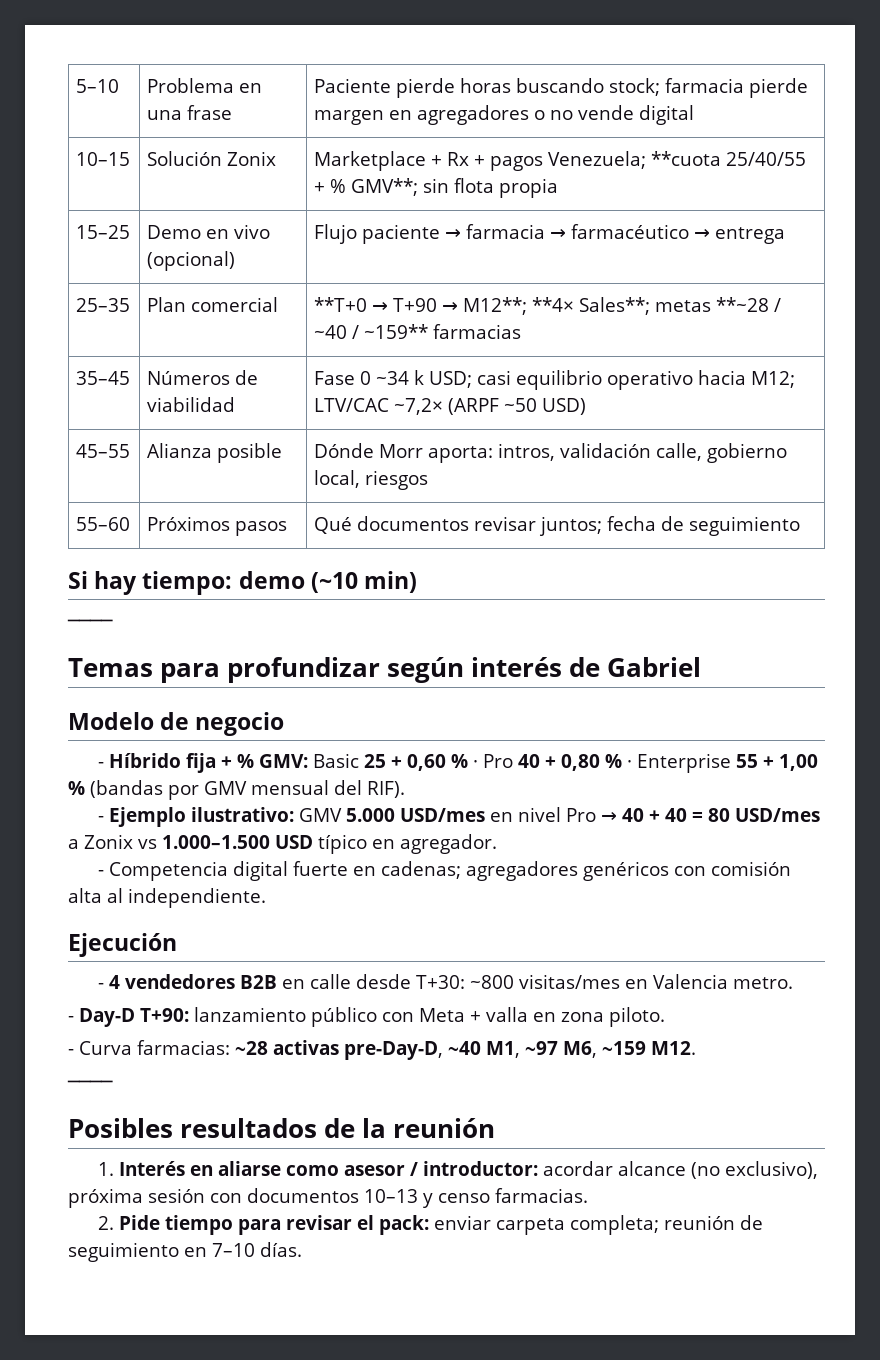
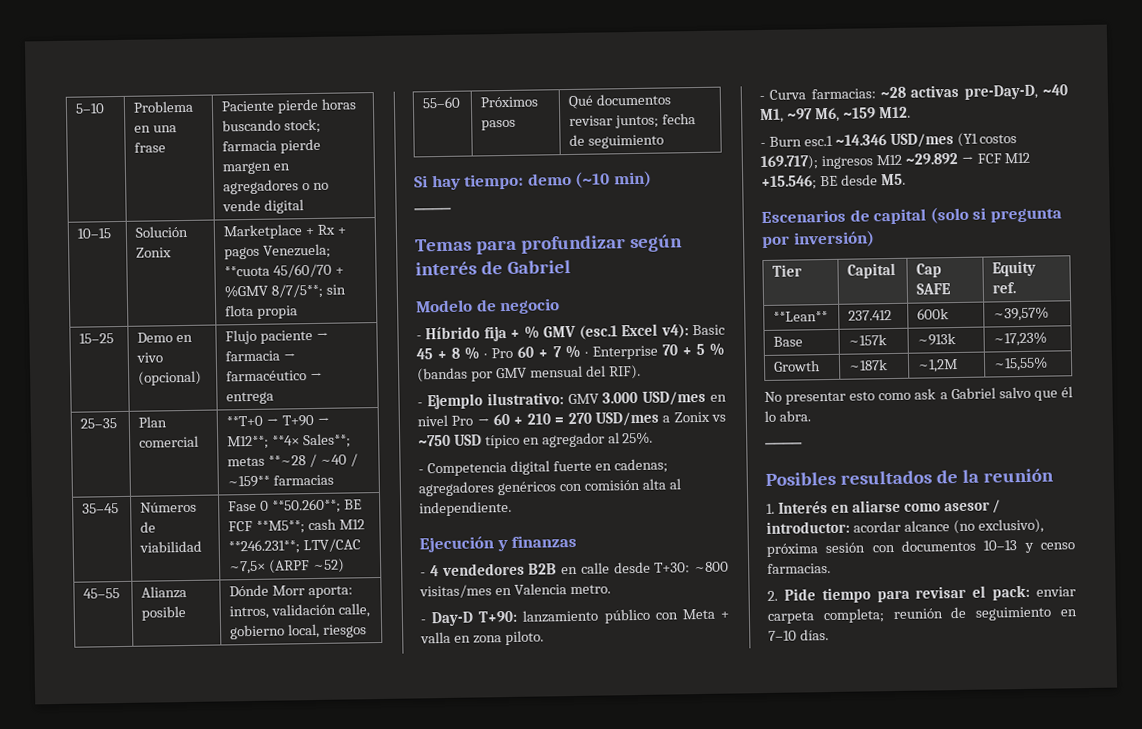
[726,152,807,166] [314,178,419,196] 25/40/55 + % GMV**; -> [273,263,344,278] [224,283,324,299] 45/60/70 + %GMV 8/7/5**;
[376,370,796,390] [314,398,587,415] ~34 k USD; casi equilibrio operativo hacia M12; LTV/CAC ~7,2× (ARPF ~50 USD) -> [271,498,362,514] [228,518,365,534] [228,538,362,555] [229,558,345,575] **50.260**; BE FCF **M5**; cash M12 **246.231**; LTV/CAC ~7,5× (ARPF ~52)
[259,753,819,773] GMV: Basic 25 + 0,60 % · Pro 40 + 0,80 % · Enterprise 55 + 1,00 -> [543,323,725,340] [416,343,705,360] GMV (esc.1 Excel v4): Basic 45 + 8 % · Pro 60 + 7 % · Enterprise 70 + 5
[346,808,396,822] 5.000 -> [602,391,639,404] 3.000
[622,808,731,822] 40 + 40 = 80 -> [493,412,592,426] 60 + 210 = 270
[162,835,270,849] 1.000–1.500 -> [418,434,451,447] ~750
[400,834,497,854] agregador. -> [541,431,654,448] agregador al 25%.
(177, 945) none -> [496,534,578,552] y finanzas
(696, 1048) none -> [760,132,1018,149] [760,152,1031,171] [761,173,906,191] [761,206,1062,225] [762,230,875,249] [772,264,803,277] [847,262,897,279] [916,263,943,278] [916,283,952,295] [992,260,1037,277] [992,282,1017,294] [773,310,829,322] [848,310,893,321] [917,308,950,320] [993,306,1050,322] [773,336,804,347] [848,334,888,346] [917,333,957,346] [993,331,1048,347] [773,360,822,372] [848,359,889,371] [917,358,959,373] [993,356,1049,372] [764,386,1073,405] [764,410,811,422] // - Burn esc.1 ~14.346 USD/mes (Y1 costos 169.717); ingresos M12 ~29.892 → FCF M12 +15.546; BE desde M5. // Escenarios de capital (solo si pregunta por inversión) // Tier | Capital | Cap SAFE | Equity ref. // **Lean** | 237.412 | 600k | ~39,57% // Base | ~157k | ~913k | ~17,23% // Growth | ~187k | ~1,2M | ~15,55% // No presentar esto como ask a Gabriel salvo que él lo abra.

